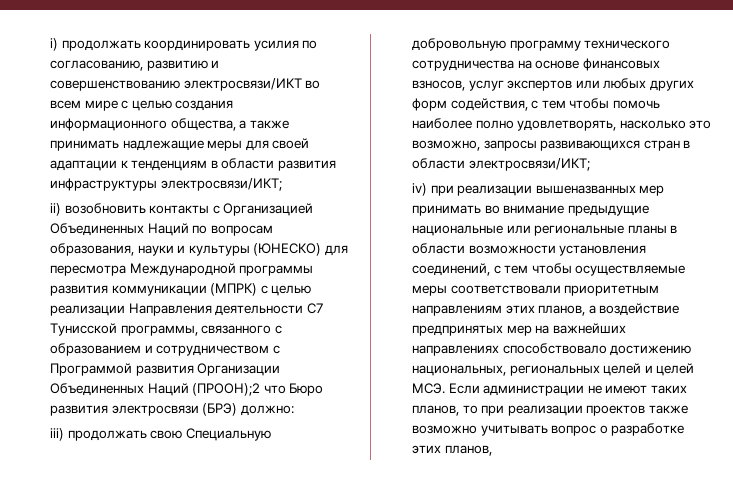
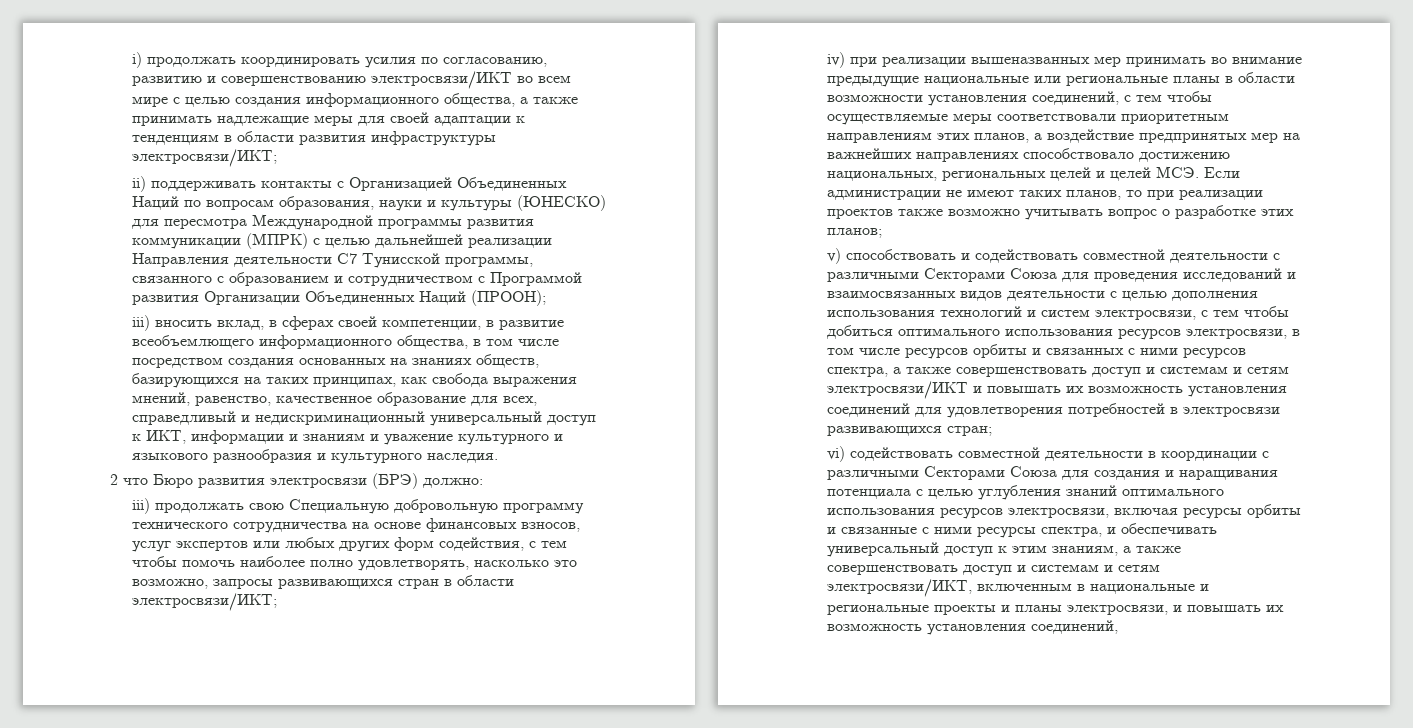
[64,203,146,214] возобновить -> [150,181,256,191] поддерживать
(312, 290) none -> [374,234,463,248] дальнейшей
[192,383,261,396] (ПРООН);2 -> [470,290,546,306] [131,315,564,331] [131,335,559,349] [131,354,539,368] [131,373,577,388] [131,392,537,406] [131,411,596,426] [131,430,563,445] [131,449,498,464] [110,474,118,485] (ПРООН); // iii) вносить вклад, в сферах своей компетенции, в развитие всеобъемлющего информационного общества, в том числе посредством создания основанных на знаниях обществ, базирующихся на таких принципах, как свобода выражения мнений, равенство, качественное образование для всех, справедливый и недискриминационный универсальный доступ к ИКТ, информации и знаниям и уважение культурного и языкового разнообразия и культурного наследия. // 2
[444,445,492,456] планов, -> [826,228,882,238] [826,248,1280,264] [826,268,1296,282] [826,290,1258,301] [826,306,1289,320] [826,325,1300,340] [826,344,1246,359] [826,366,1289,378] [826,381,1287,399] [826,403,1280,418] [826,426,992,436] [826,446,1269,462] [826,466,1278,480] [826,485,1224,500] [826,504,1301,519] [826,523,1217,538] [826,542,1181,557] [826,564,1160,576] [826,579,1209,597] [826,605,1284,615] [826,620,1118,635] планов; // v) способствовать и содействовать совместной деятельности с различными Секторами Союза для проведения исследований и взаимосвязанных видов деятельности с целью дополнения использования технологий и систем электросвязи, с тем чтобы добиться оптимального использования ресурсов электросвязи, в том числе ресурсов орбиты и связанных с ними ресурсов спектра, а также совершенствовать доступ и системам и сетям электросвязи/ИКТ и повышать их возможность установления соединений для удовлетворения потребностей в электросвязи развивающихся стран; // vi) содействовать совместной деятельности в координации с различными Секторами Союза для создания и наращивания потенциала с целью углубления знаний оптимального использования ресурсов электросвязи, включая ресурсы орбиты и связанные с ними ресурсы спектра, и обеспечивать универсальный доступ к этим знаниям, а также совершенствовать доступ и системам и сетям электросвязи/ИКТ, включенным в национальные и региональные проекты и планы электросвязи, и повышать их возможность установления соединений,

